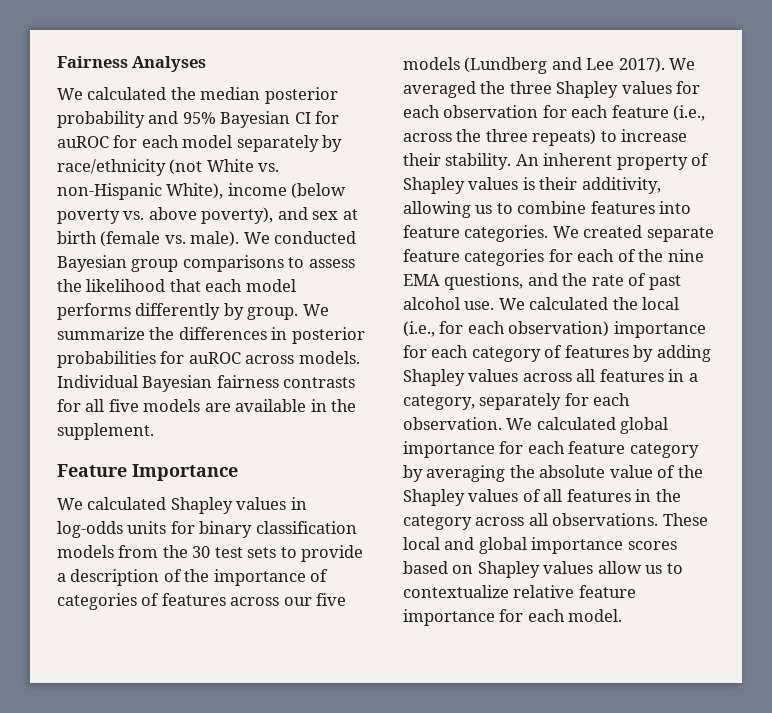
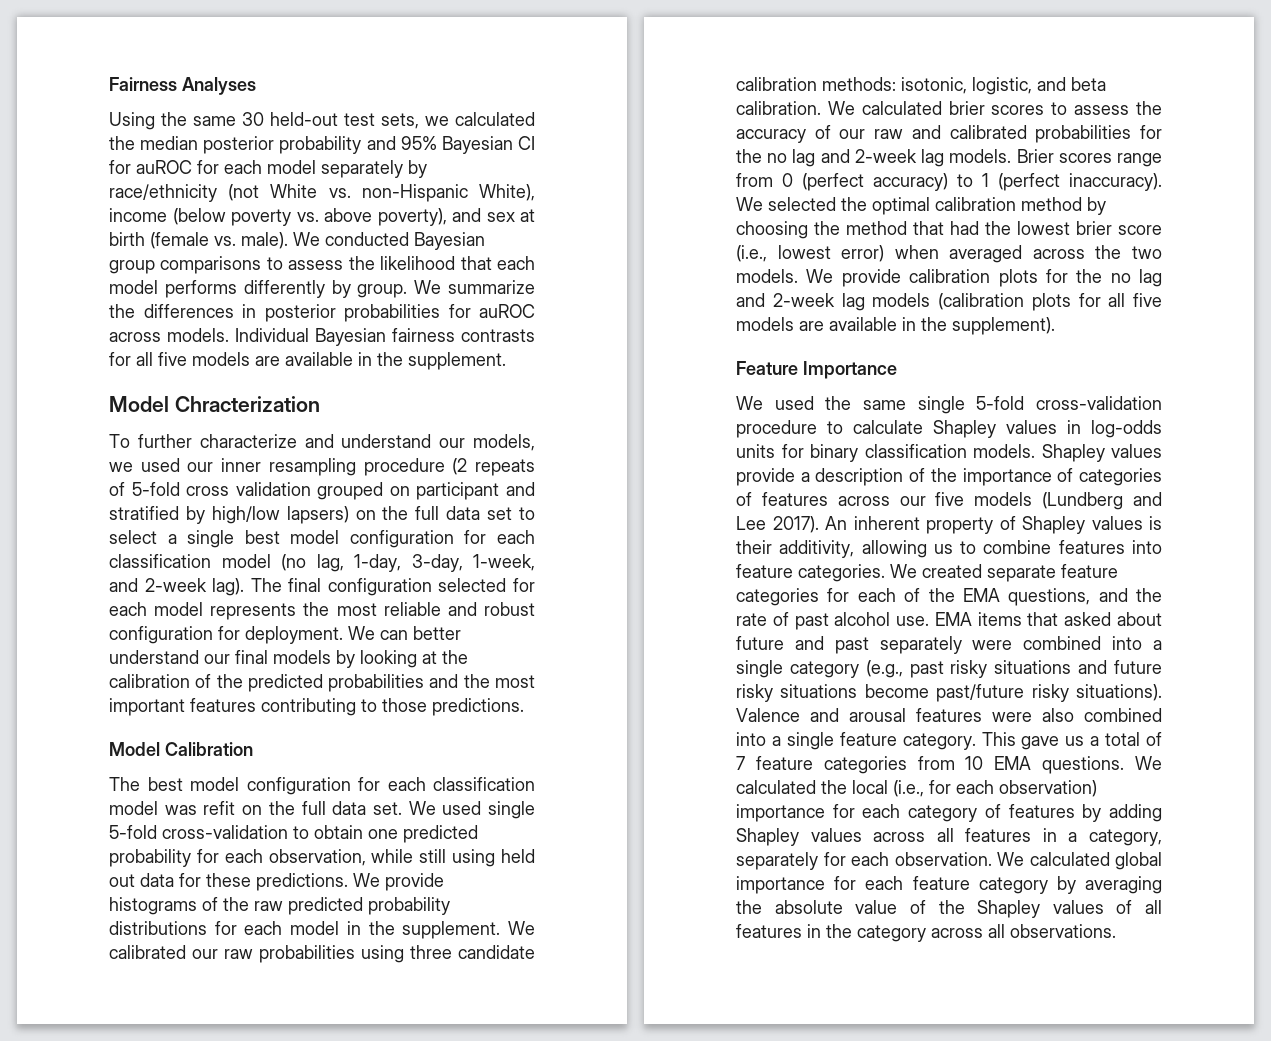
[57,88,83,100] We -> [109,112,449,130] Using the same 30 held-out test sets, we
[57,464,238,481] [57,497,167,510] Feature Importance // We calculated -> [109,396,320,412] [109,434,535,451] [109,458,535,476] [109,482,535,500] [109,506,536,524] [109,530,535,548] [109,554,535,572] [109,578,535,596] [109,602,535,620] [109,626,461,644] [109,650,468,668] [109,674,535,692] [109,698,524,716] [109,742,253,756] [109,777,535,795] [109,801,535,819] [109,825,478,843] [109,849,535,867] [109,873,444,891] [109,897,450,915] [109,921,535,939] [109,945,535,963] [736,77,1106,95] [736,101,1162,115] [736,125,1162,143] [736,149,1162,167] [736,173,1162,191] [736,197,1106,215] [736,221,1162,239] [736,245,1162,263] [736,269,1162,287] [736,293,1162,311] [736,317,1055,335] [736,361,897,379] [736,396,1162,414] [736,420,923,438] Model Chracterization // To further characterize and understand our models, we used our inner resampling procedure (2 repeats of 5-fold cross validation grouped on participant and stratified by high/low lapsers) on the full data set to select a single best model configuration for each classification model (no lag, 1-day, 3-day, 1-week, and 2-week lag). The final configuration selected for each model represents the most reliable and robust configuration for deployment. We can better understand our final models by looking at the calibration of the predicted probabilities and the most important features contributing to those predictions. // Model Calibration // The best model configuration for each classification model was refit on the full data set. We used single 5-fold cross-validation to obtain one predicted probability for each observation, while still using held out data for these predictions. We provide histograms of the raw predicted probability distributions for each model in the supplement. We calibrated our raw probabilities using three candidate calibration methods: isotonic, logistic, and beta calibration. We calculated brier scores to assess the accuracy of our raw and calibrated probabilities for the no lag and 2-week lag models. Brier scores range from 0 (perfect accuracy) to 1 (perfect inaccuracy). We selected the optimal calibration method by choosing the method that had the lowest brier score (i.e., lowest error) when averaged across the two models. We provide calibration plots for the no lag and 2-week lag models (calibration plots for all five models are available in the supplement). // Feature Importance // We used the same single 5-fold cross-validation procedure to calculate
[57,545,297,558] models from the 30 test sets to -> [973,444,1162,462] models. Shapley values
[669,58,696,70] [403,81,701,98] [403,105,706,121] [403,129,688,146] [403,153,512,170] We averaged the three Shapley values for each observation for each feature (i.e., across the three repeats) to increase their stability. -> (819, 524) none
[667,249,704,262] nine -> (955, 595) none
(495, 305) none -> [934,612,1162,626] [736,636,1162,654] [736,660,1162,678] [736,684,1162,702] [736,708,1162,722] [736,732,1162,750] [736,756,1125,774] EMA items that asked about future and past separately were combined into a single category (e.g., past risky situations and future risky situations become past/future risky situations). Valence and arousal features were also combined into a single feature category. This gave us a total of 7 feature categories from 10 EMA questions.
[662,513,708,526] [403,537,677,554] [403,561,683,578] [403,585,636,598] [403,609,623,626] These local and global importance scores based on Shapley values allow us to contextualize relative feature importance for each model. -> (1116, 931) none

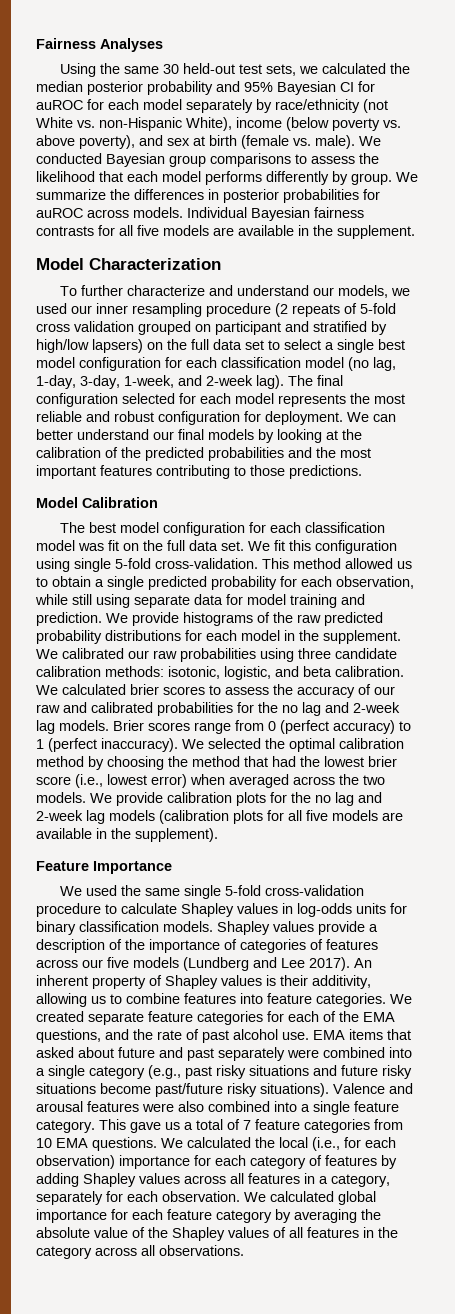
[174,396,320,412] Chracterization -> [89,258,221,270] Characterization
[203,801,236,815] refit -> [108,540,119,551] fit
[442,801,535,819] [109,825,398,839] used single 5-fold cross-validation to obtain one -> [274,540,397,554] [36,558,412,572] [36,576,144,590] fit this configuration using single 5-fold cross-validation. This method allowed us to obtain a single
[500,849,535,863] [109,873,348,891] held out data for these predictions. -> [134,594,365,608] [36,612,102,626] separate data for model training and prediction.

